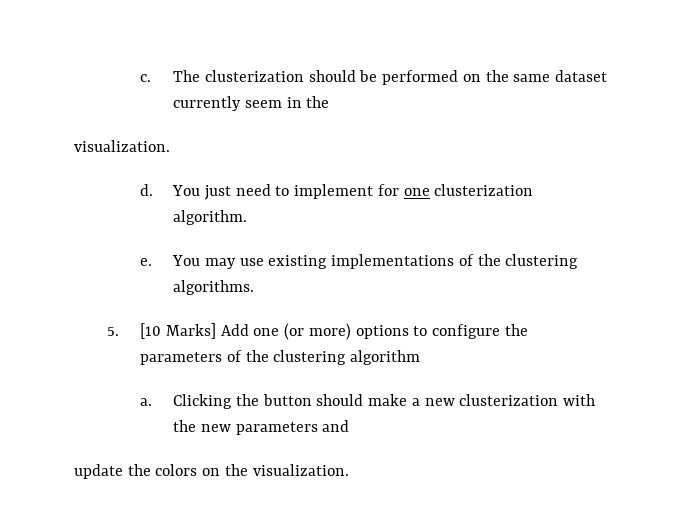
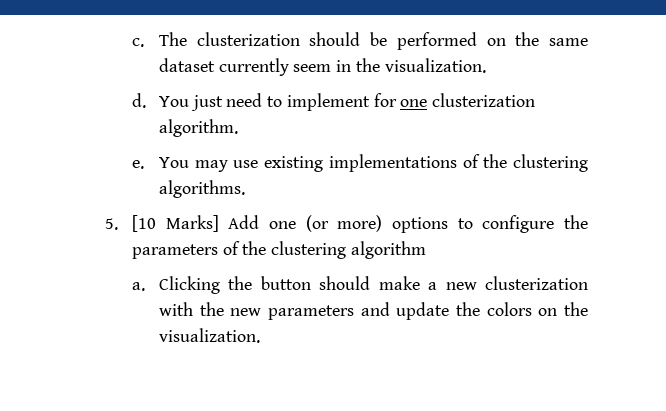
(330, 102) // -> (380, 65) none
(350, 426) // -> (390, 309) none

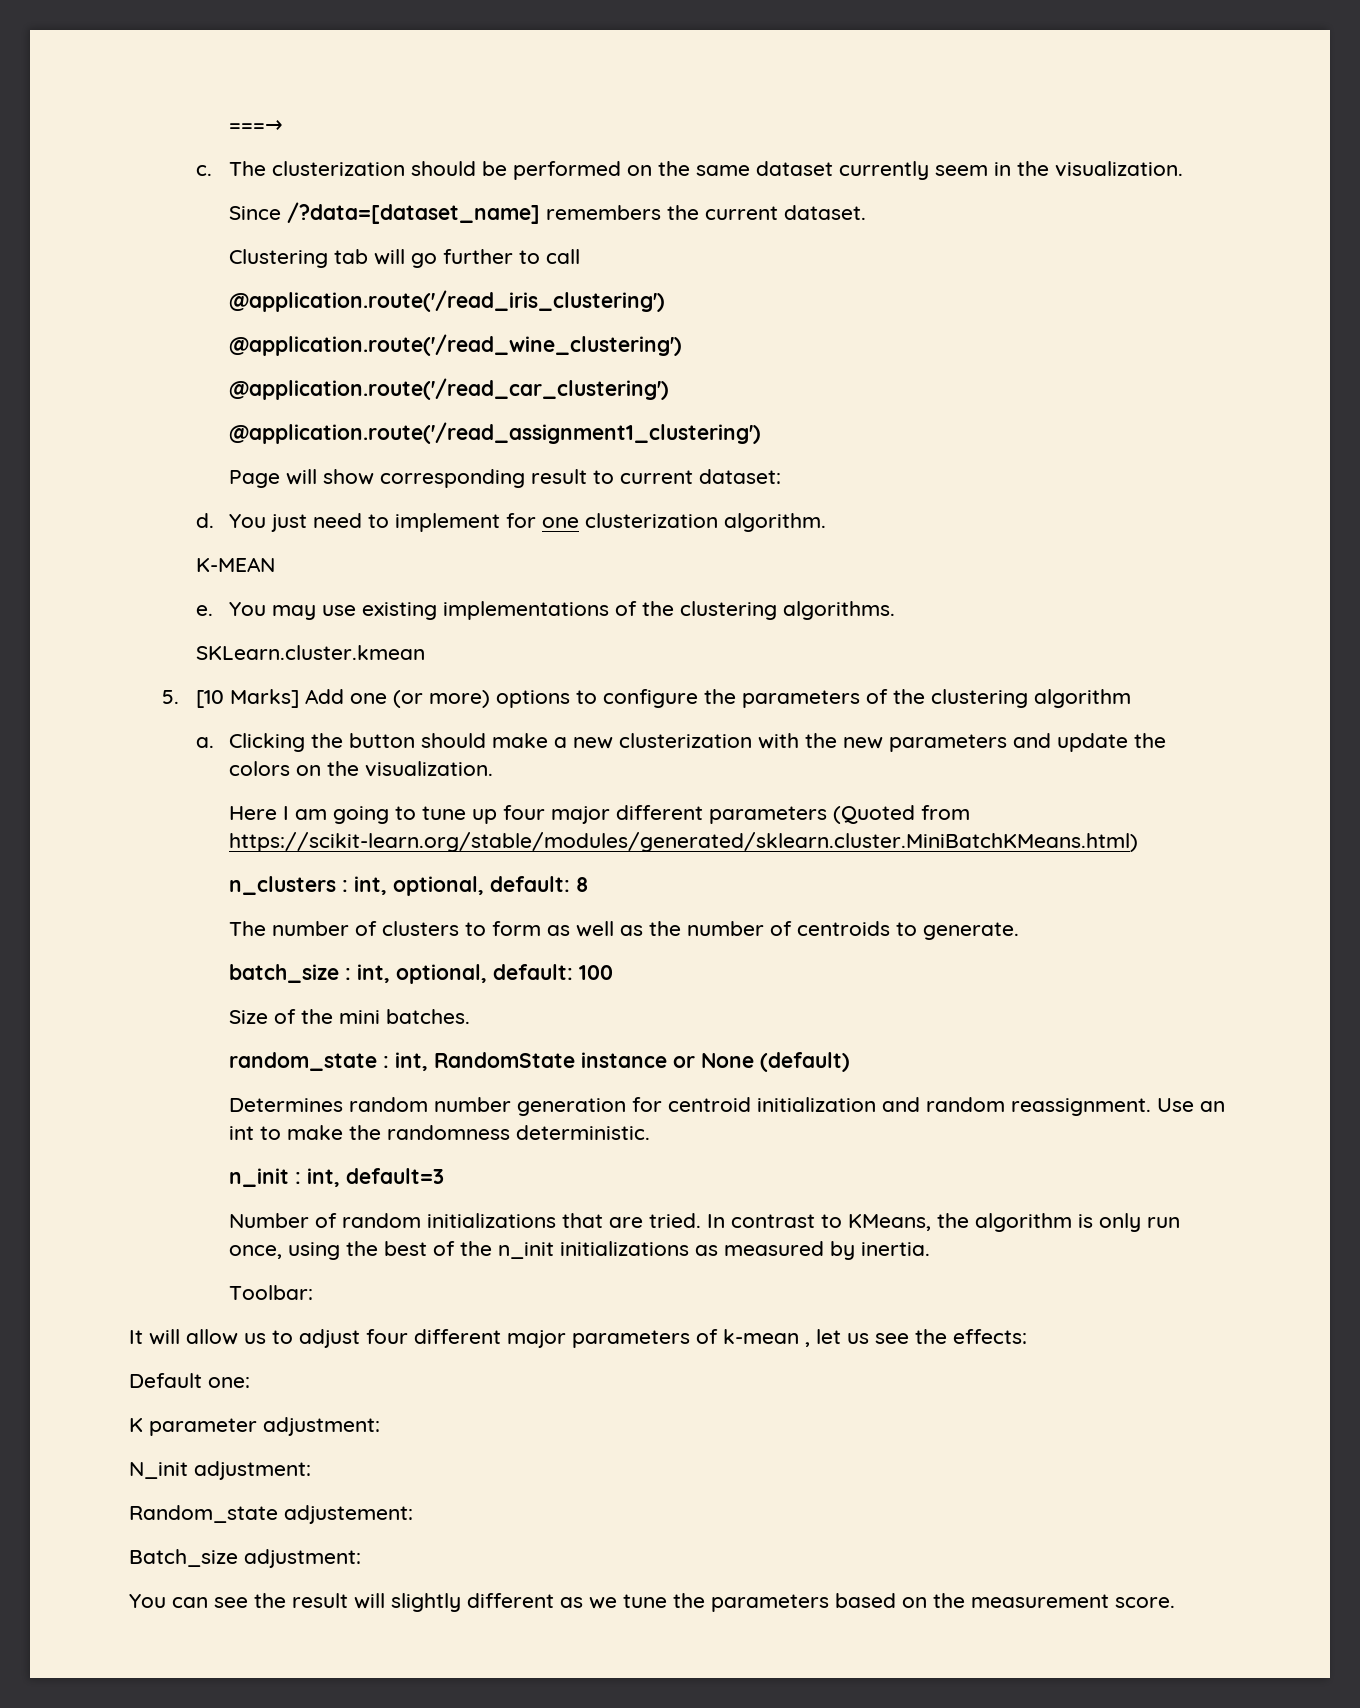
(131, 42) none -> [229,120,284,132] ===→ //
(486, 65) none -> [229,202,867,224] [229,249,581,268] [229,290,666,312] [229,334,683,356] [229,378,670,400] [229,422,762,444] [229,469,782,488] // Since /?data=[dataset_name] remembers the current dataset. // Clustering tab will go further to call // @application.route('/read_iris_clustering') // @application.route('/read_wine_clustering') // @application.route('/read_car_clustering') // @application.route('/read_assignment1_clustering') // Page will show corresponding result to current dataset:
(238, 128) none -> [195,557,275,572] // K-MEAN
(245, 189) none -> [195,645,425,660] // SKLearn.cluster.kmean
(260, 335) none -> [229,805,971,824] [229,832,1139,852] [229,876,589,896] [229,921,1020,940] [229,964,614,984] [229,1009,471,1024] [229,1052,851,1072] [229,1097,1226,1116] [229,1125,651,1140] [229,1168,445,1187] [229,1213,1181,1232] [229,1241,931,1260] [229,1285,314,1300] [129,1329,1027,1348] [129,1373,250,1388] [129,1417,380,1436] [129,1461,311,1480] [129,1505,413,1524] [129,1549,361,1568] [129,1593,1175,1612] // Here I am going to tune up four major different parameters (Quoted from https://scikit-learn.org/stable/modules/generated/sklearn.cluster.MiniBatchKMeans.html) // n_clusters : int, optional, default: 8 // The number of clusters to form as well as the number of centroids to generate. // batch_size : int, optional, default: 100 // Size of the mini batches. // random_state : int, RandomState instance or None (default) // Determines random number generation for centroid initialization and random reassignment. Use an int to make the randomness deterministic. // n_init : int, default=3 // Number of random initializations that are tried. In contrast to KMeans, the algorithm is only run once, using the best of the n_init initializations as measured by inertia. // Toolbar: // It will allow us to adjust four different major parameters of k-mean , let us see the effects: // Default one: // K parameter adjustment: // N_init adjustment: // Random_state adjustement: // Batch_size adjustment: // You can see the result will slightly different as we tune the parameters based on the measurement score.

